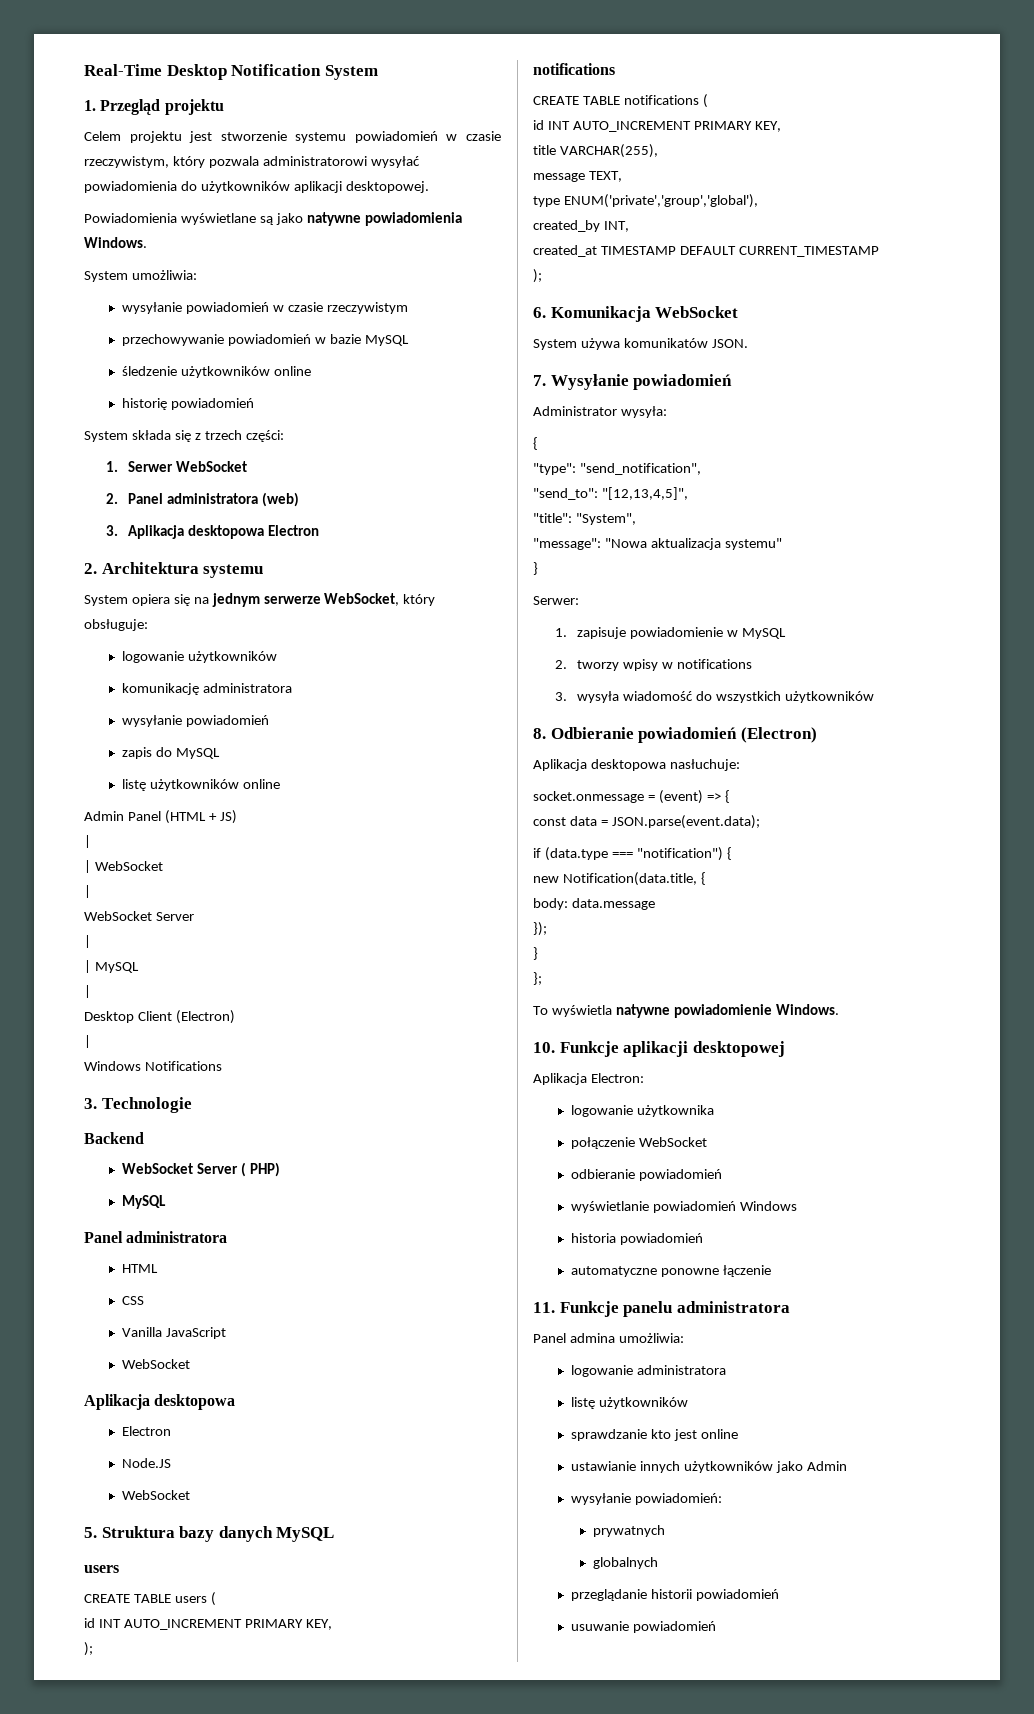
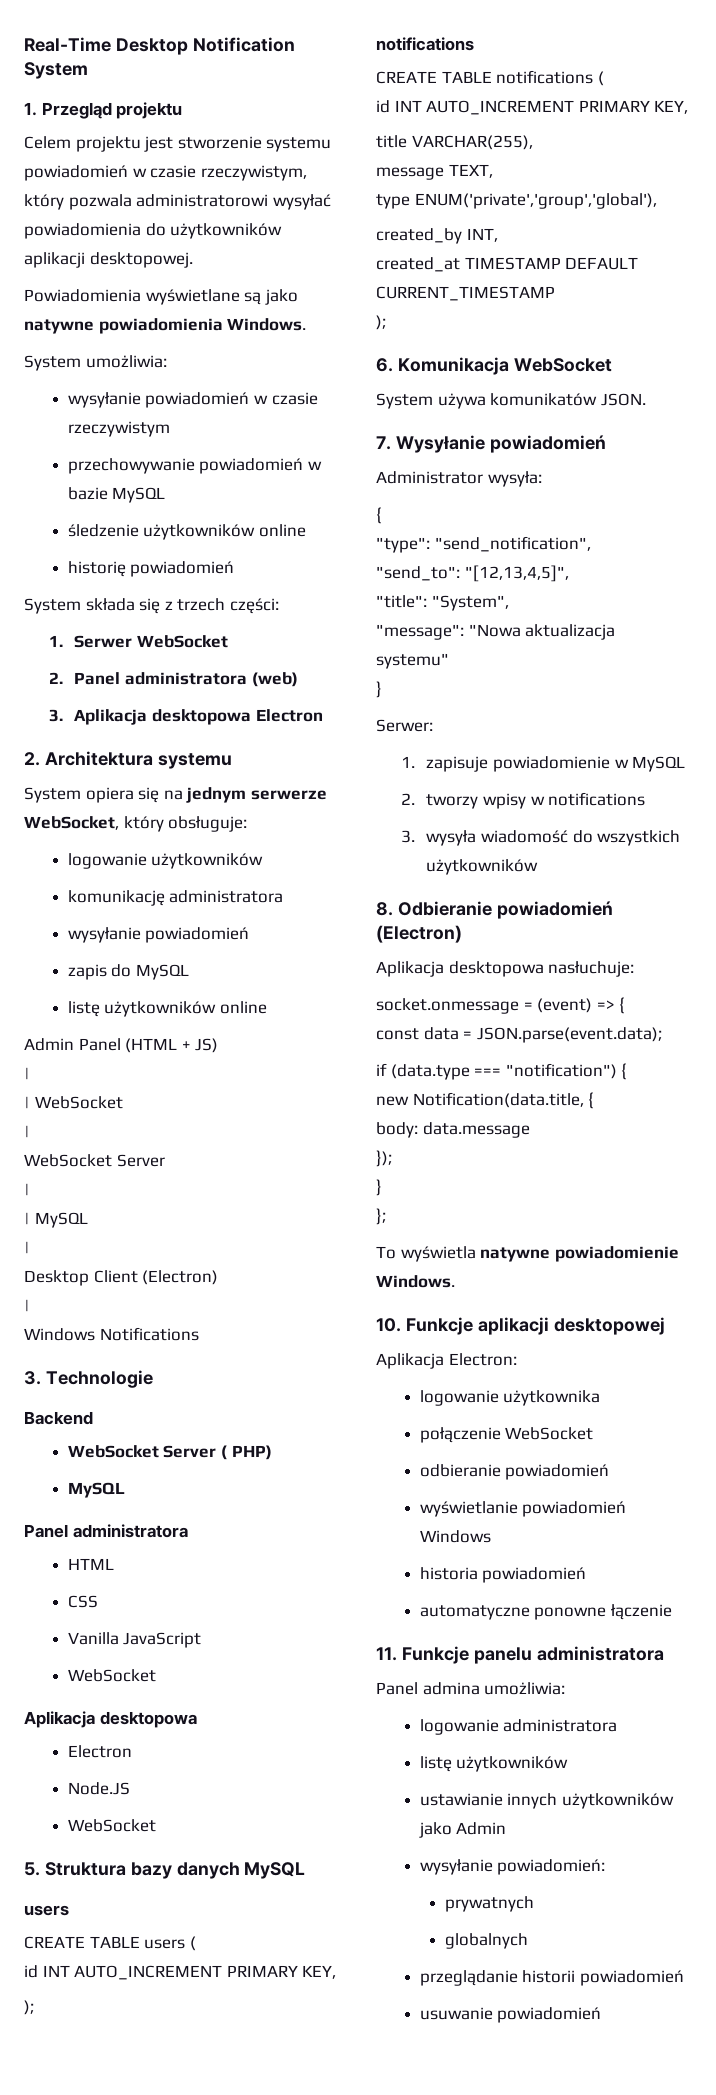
[570,1429,738,1441] // sprawdzanie kto jest online -> (569, 1764) none

